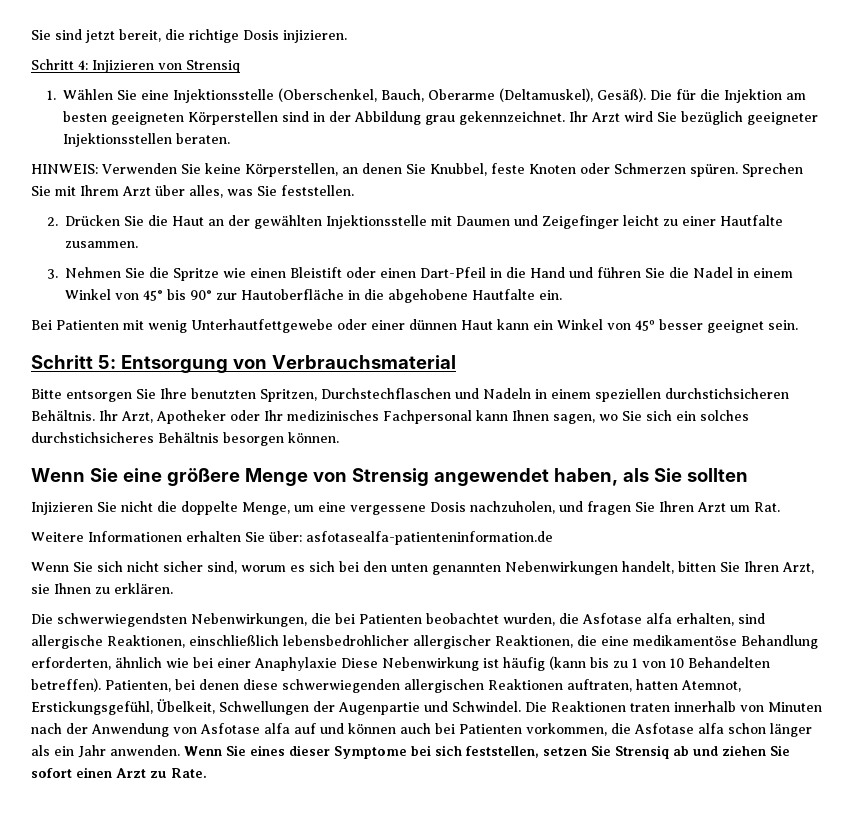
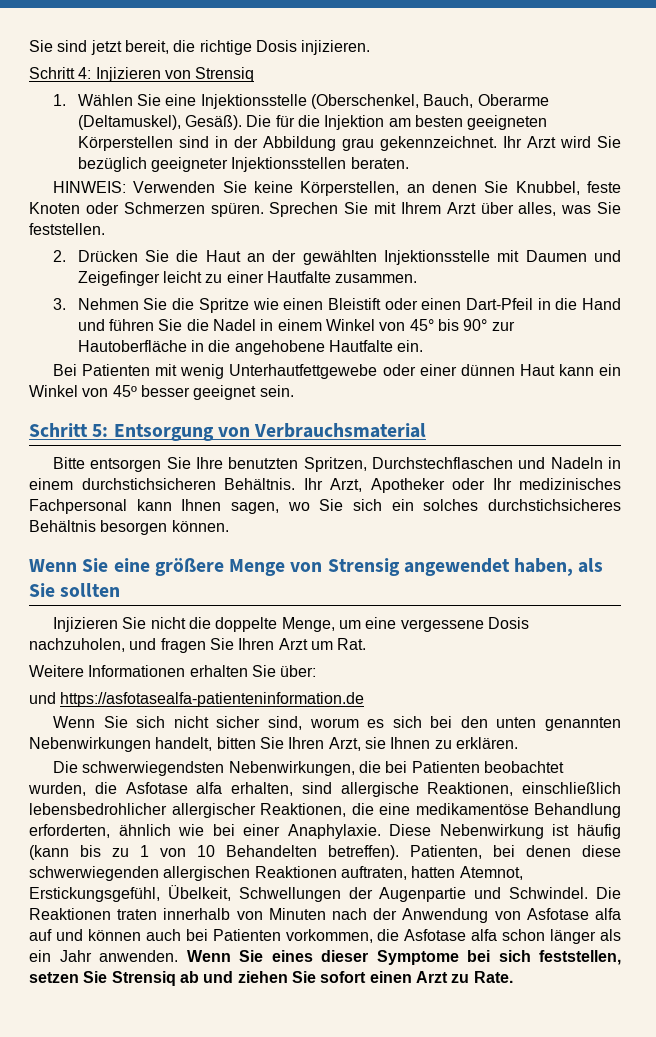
[387,289,468,303] abgehobene -> [234,340,325,355] angehobene
[595,388,661,402] speziellen -> (73, 484) none
[306,531,553,545] asfotasealfa-patienteninformation.de -> [29,692,365,707] // und https://asfotasealfa-patienteninformation.de
[254,657,337,671] Anaphylaxie -> [287,824,381,839] Anaphylaxie.

